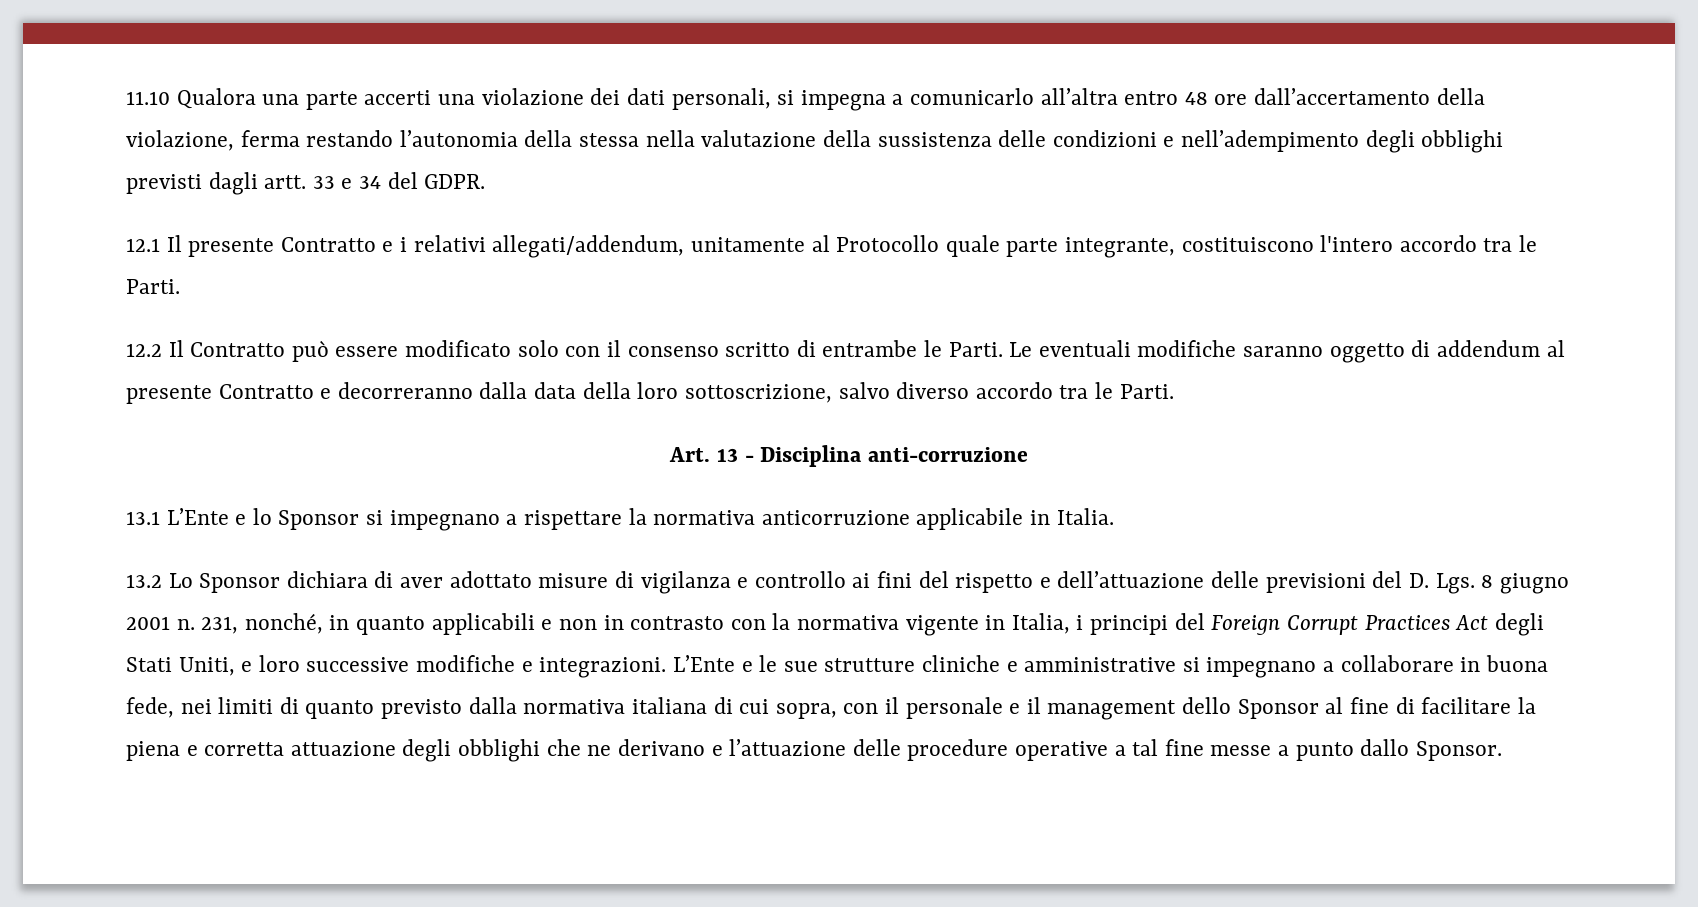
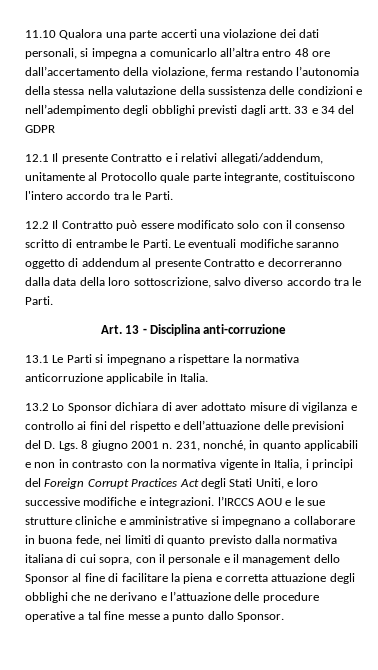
[424,174,486,189] GDPR. -> [25,125,55,133] GDPR
[166,508,360,530] L’Ente e lo Sponsor -> [52,354,92,363] Le Parti
[672,655,735,672] L’Ente -> [217,496,282,506] l’IRCCS AOU

